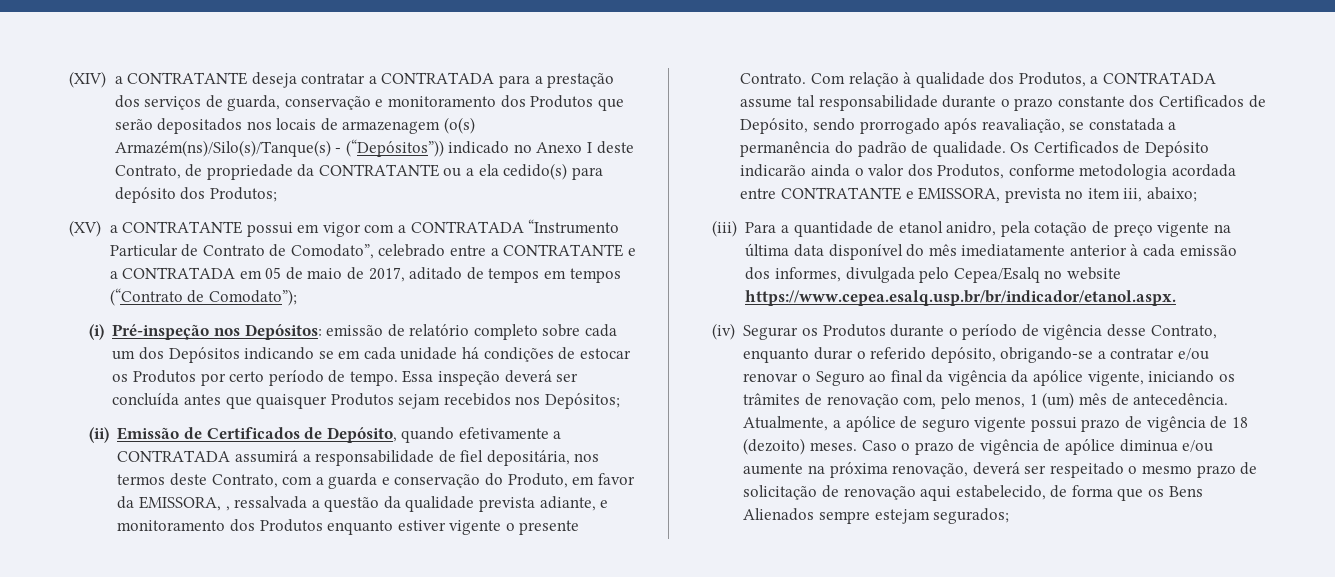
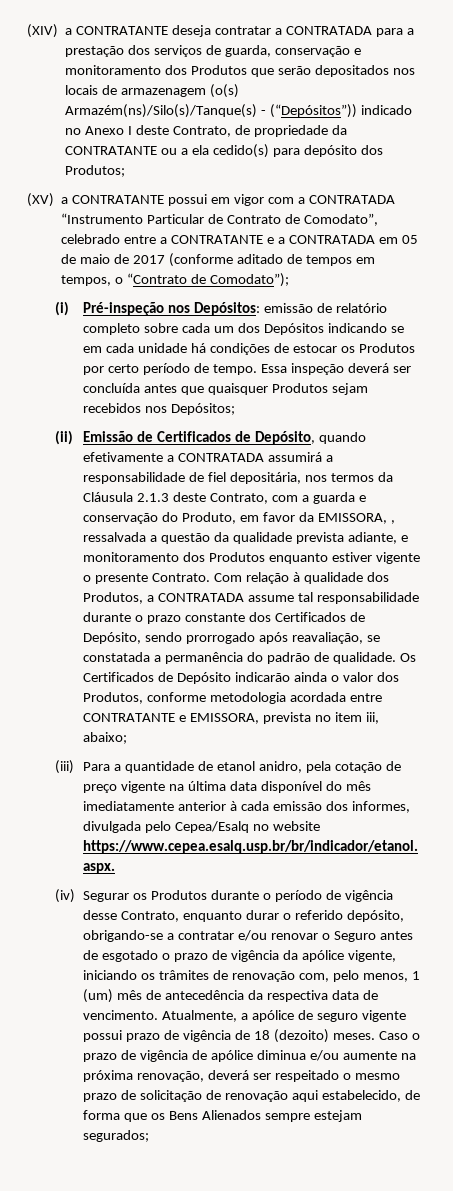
[368,267,405,282] 2017, -> [132,253,233,267] 2017 (conforme
[569,268,621,283] [109,288,183,306] tempos (“Contrato -> [61,273,188,286] tempos, o “Contrato
(166, 479) none -> [377,472,393,482] [83,492,170,502] da Cláusula 2.1.3
[869,370,944,383] ao final da -> [379,931,413,940] [83,950,228,962] antes de esgotado o prazo de
[1133,393,1229,406] antecedência. -> [165,990,378,1002] [83,1010,159,1020] antecedência da respectiva data de vencimento.

